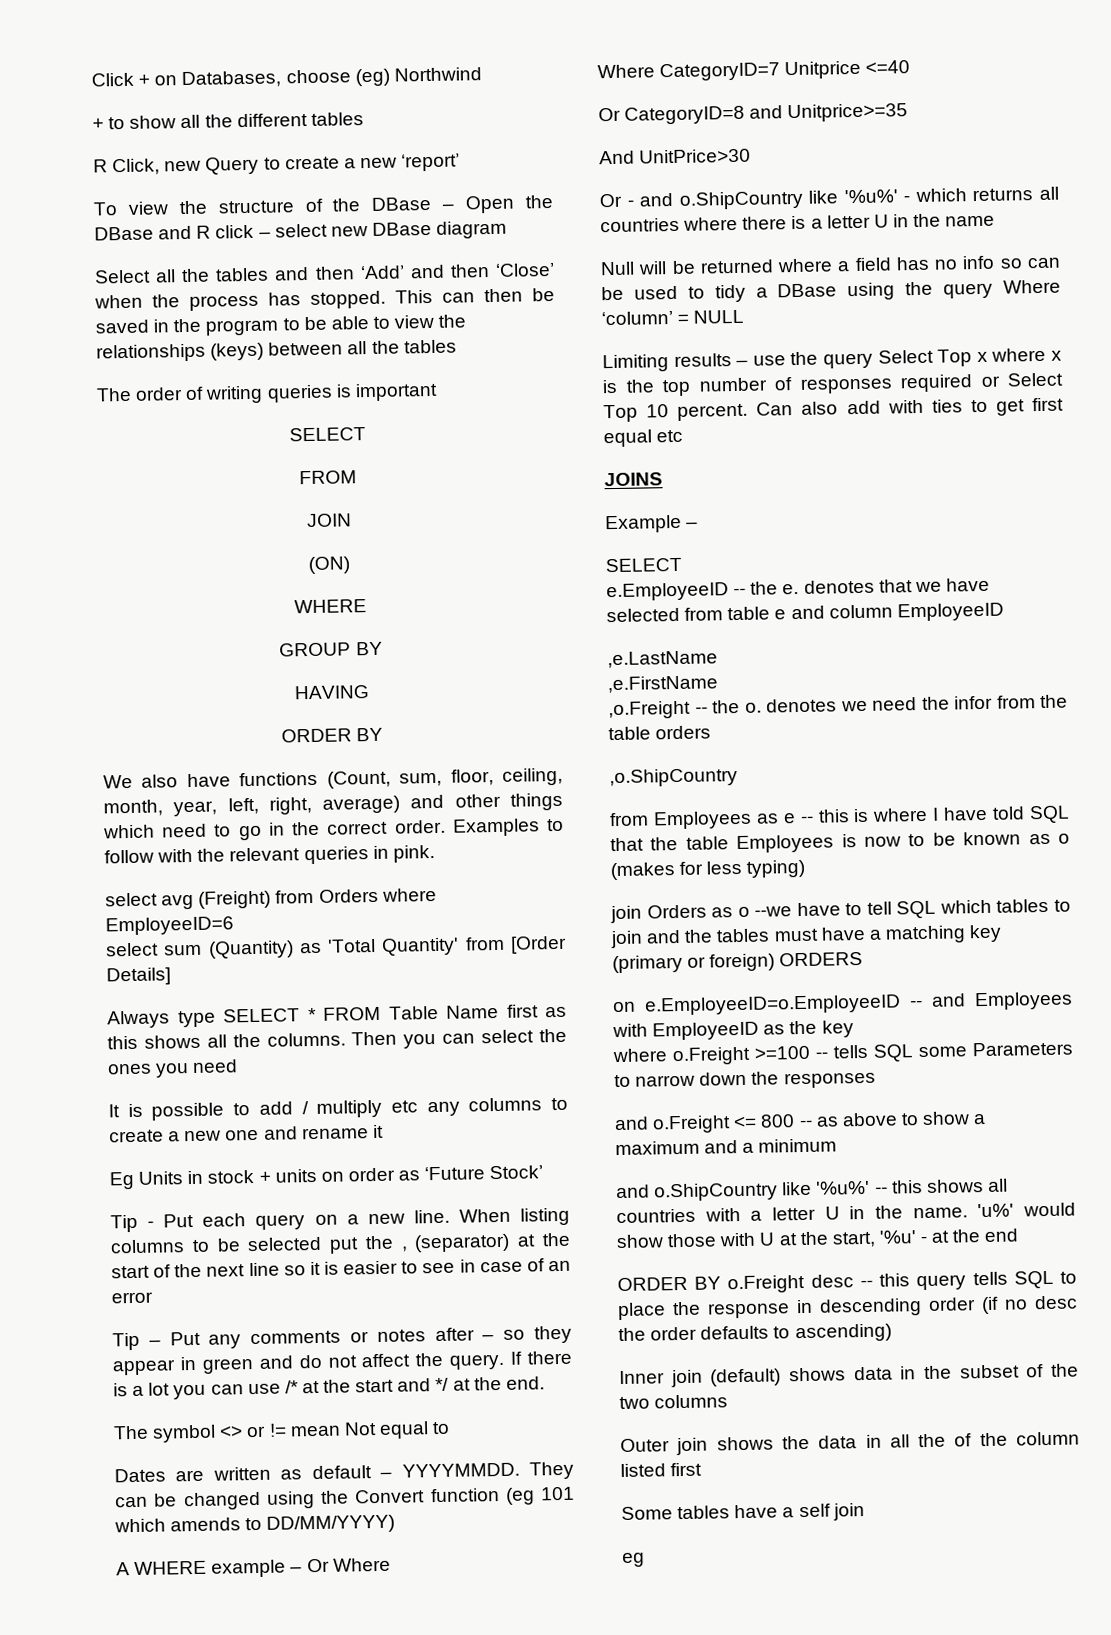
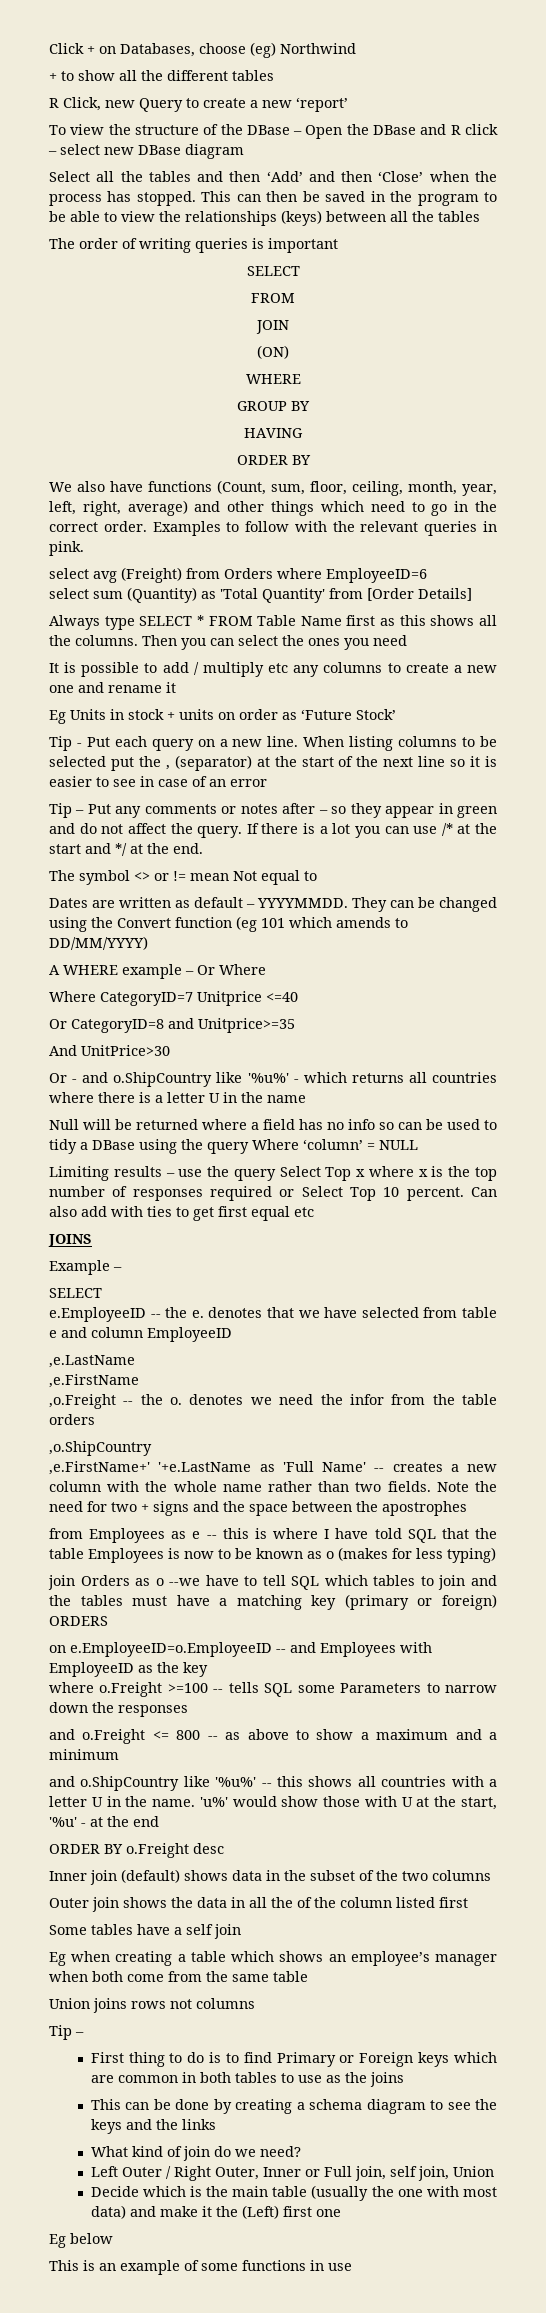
(738, 778) none -> [49,1461,497,1475] [49,1481,497,1492] [49,1501,467,1516] // ,e.FirstName+' '+e.LastName as 'Full Name' -- creates a new column with the whole name rather than two fields. Note the need for two + signs and the space between the apostrophes
[859,1270,1077,1291] [617,1295,1078,1321] [618,1323,892,1343] -- this query tells SQL to place the response in descending order (if no desc the order defaults to ascending) -> (224, 1848) none
[622,1552,645,1568] eg -> [49,1951,498,1966] [49,1971,308,1982] [49,1998,255,2013] [49,2025,84,2040] [90,2052,497,2067] [90,2072,404,2087] [90,2099,497,2114] [90,2119,216,2134] [90,2146,301,2161] [90,2166,494,2181] [90,2185,497,2201] [90,2205,341,2219] [49,2233,113,2248] [49,2260,352,2275] Eg when creating a table which shows an employee’s manager when both come from the same table // Union joins rows not columns // Tip – // First thing to do is to find Primary or Foreign keys which are common in both tables to use as the joins // This can be done by creating a schema diagram to see the keys and the links // What kind of join do we need? // Left Outer / Right Outer, Inner or Full join, self join, Union // Decide which is the main table (usually the one with most data) and make it the (Left) first one // Eg below // This is an example of some functions in use

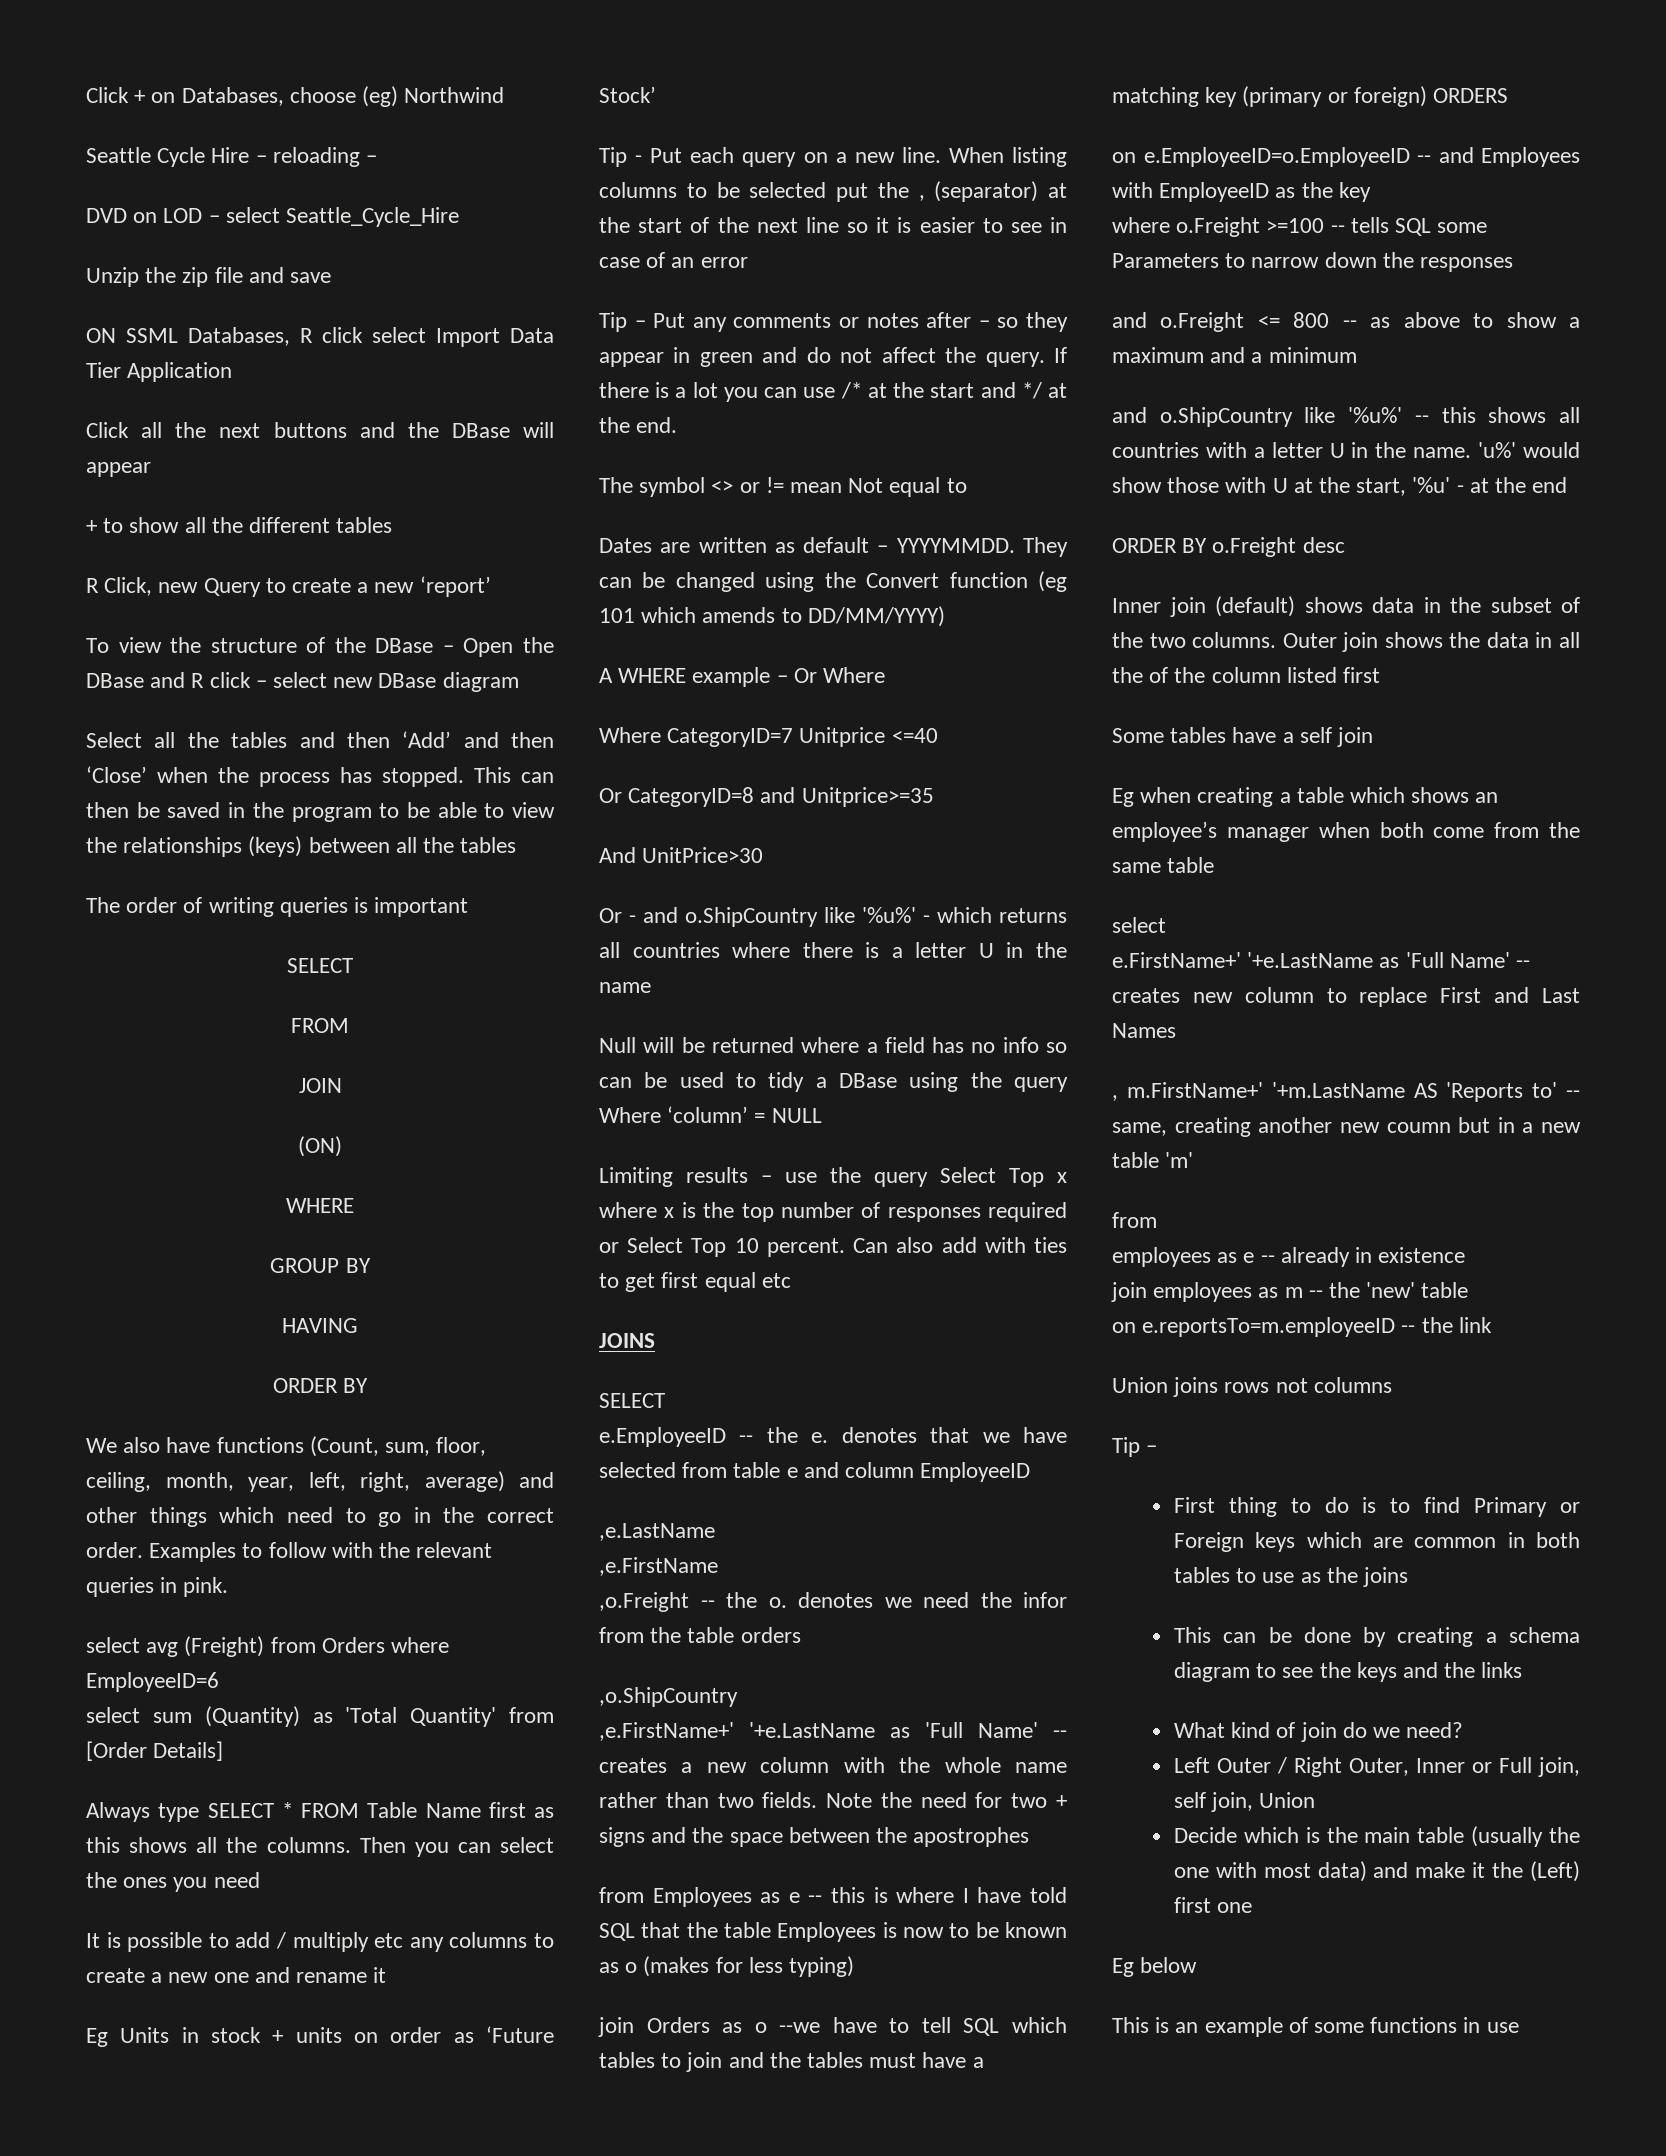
(356, 48) none -> [86,147,378,167] [86,207,460,227] [86,267,332,287] [86,327,554,347] [86,362,233,382] [86,422,554,438] [86,462,151,477] // Seattle Cycle Hire – reloading – // DVD on LOD – select Seattle_Cycle_Hire // Unzip the zip file and save // ON SSML Databases, R click select Import Data Tier Application // Click all the next buttons and the DBase will appear
[49,1260,122,1275] // Example – -> (655, 1340) none
[432,1870,491,1881] columns // -> [1192,632,1277,648] columns.
(308, 1976) none -> [1112,917,1166,933] [1112,952,1531,968] [1112,987,1580,1007] [1112,1023,1176,1038] [1112,1082,1580,1102] [1112,1117,1581,1137] [1112,1152,1194,1168] [1112,1212,1157,1228] [1112,1247,1466,1267] [1111,1282,1469,1302] [1112,1317,1492,1337] // select // e.FirstName+' '+e.LastName as 'Full Name' -- creates new column to replace First and Last Names // , m.FirstName+' '+m.LastName AS 'Reports to' -- same, creating another new coumn but in a new table 'm' // from // employees as e -- already in existence // join employees as m -- the 'new' table // on e.reportsTo=m.employeeID -- the link

